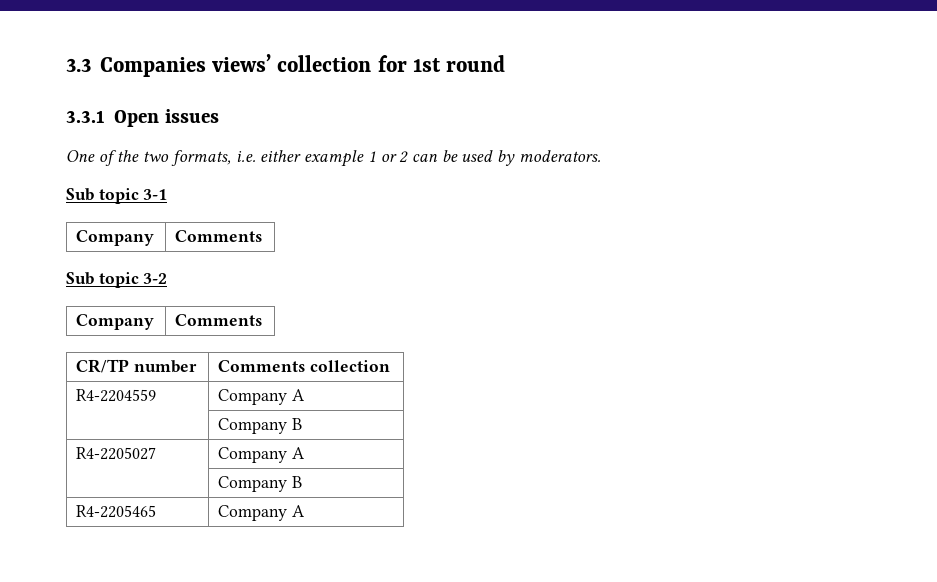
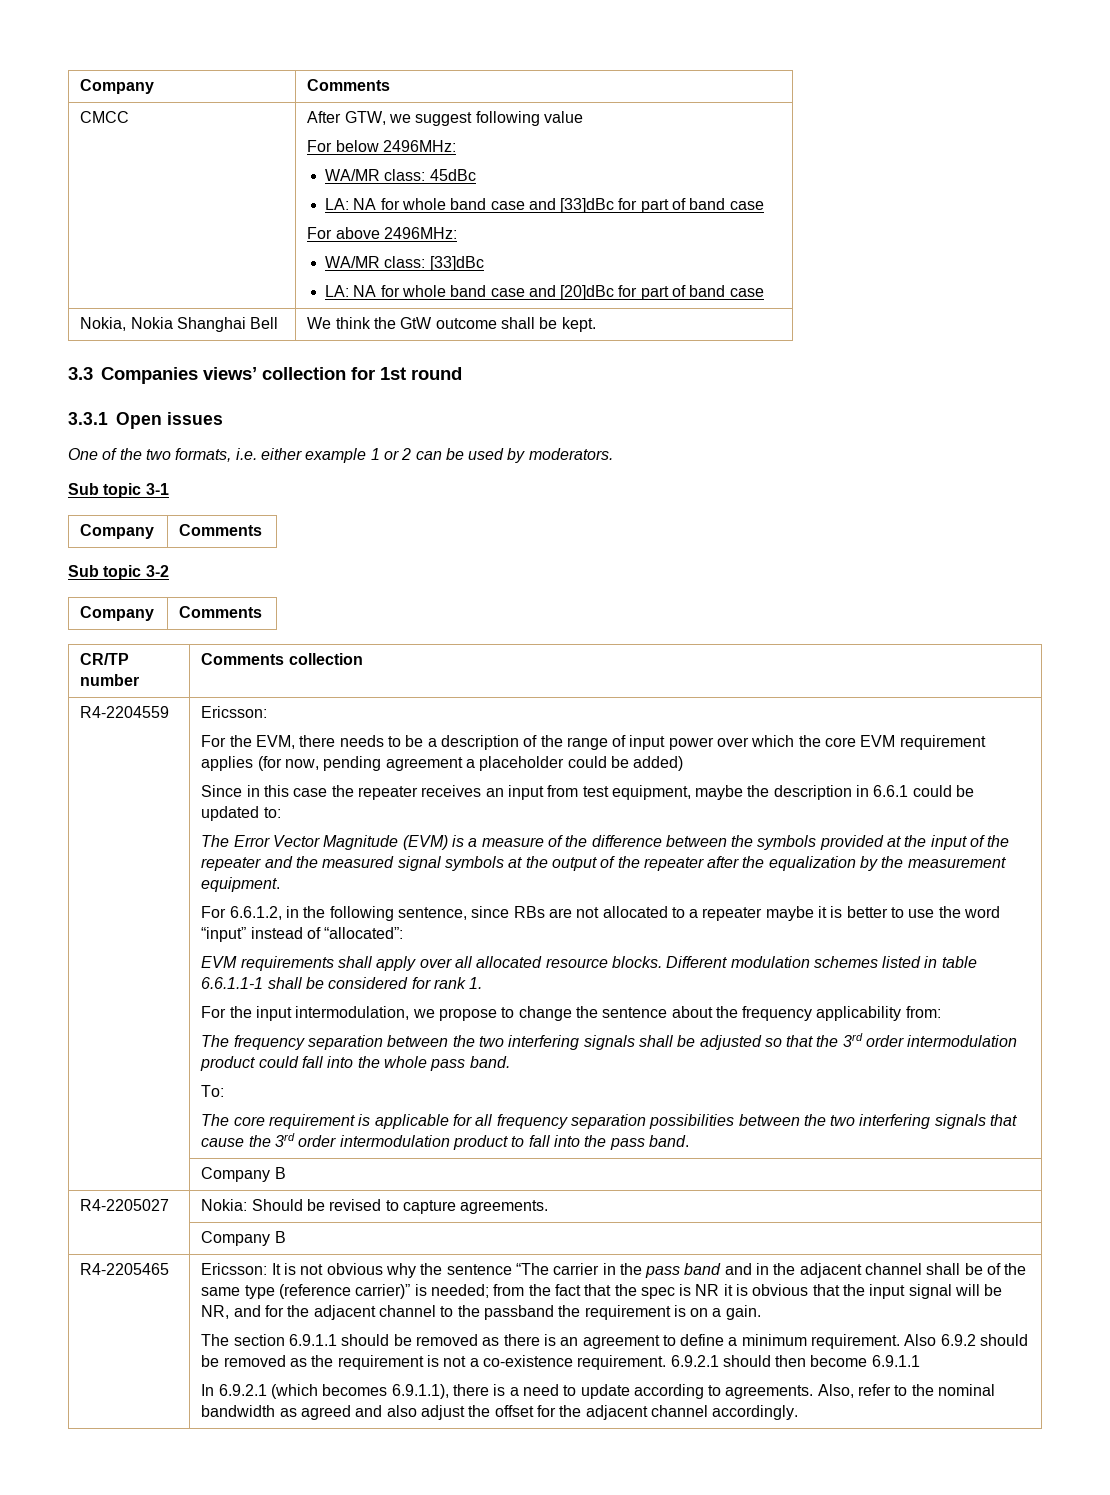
(66, 65) none -> [80,79,155,94] [307,79,391,91] [80,111,130,123] [307,111,583,126] [307,140,456,152] [324,169,476,181] [324,198,764,213] [307,227,457,239] [324,256,484,271] [324,285,764,300] [80,317,279,332] [307,317,596,332] Company | Comments // CMCC | After GTW, we suggest following value // For below 2496MHz: // WA/MR class: 45dBc // LA: NA for whole band case and [33]dBc for part of band case // For above 2496MHz: // WA/MR class: [33]dBc // LA: NA for whole band case and [20]dBc for part of band case // Nokia, Nokia Shanghai Bell | We think the GtW outcome shall be kept. //
[218,389,306,405] [218,418,303,434] [76,447,157,460] [218,447,306,463] [218,476,303,492] [76,505,157,518] [218,505,306,521] Company A // | Company B // R4-2205027 | Company A // | Company B // R4-2205465 | Company A -> [201,706,268,718] [201,735,986,750] [201,756,684,771] [201,785,975,800] [201,806,281,821] [201,835,1010,850] [201,856,1006,871] [201,877,281,892] [201,906,1001,921] [201,927,404,942] [201,956,977,971] [201,977,483,989] [201,1006,941,1021] [201,1033,1018,1050] [200,1056,510,1071] [201,1085,225,1097] [201,1114,1018,1129] [201,1133,689,1150] [201,1167,286,1182] [80,1199,170,1211] [201,1199,549,1214] [201,1231,286,1246] [80,1263,170,1275] [201,1263,1027,1278] [201,1284,1003,1299] [201,1305,761,1320] [201,1334,1029,1349] [201,1355,920,1370] [201,1384,996,1399] [201,1405,799,1420] Ericsson: // For the EVM, there needs to be a description of the range of input power over which the core EVM requirement applies (for now, pending agreement a placeholder could be added) // Since in this case the repeater receives an input from test equipment, maybe the description in 6.6.1 could be updated to: // The Error Vector Magnitude (EVM) is a measure of the difference between the symbols provided at the input of the repeater and the measured signal symbols at the output of the repeater after the equalization by the measurement equipment. // For 6.6.1.2, in the following sentence, since RBs are not allocated to a repeater maybe it is better to use the word “input” instead of “allocated”: // EVM requirements shall apply over all allocated resource blocks. Different modulation schemes listed in table 6.6.1.1-1 shall be considered for rank 1. // For the input intermodulation, we propose to change the sentence about the frequency applicability from: // The frequency separation between the two interfering signals shall be adjusted so that the 3rd order intermodulation product could fall into the whole pass band. // To: // The core requirement is applicable for all frequency separation possibilities between the two interfering signals that cause the 3rd order intermodulation product to fall into the pass band. // | Company B // R4-2205027 | Nokia: Should be revised to capture agreements. // | Company B // R4-2205465 | Ericsson: It is not obvious why the sentence “The carrier in the pass band and in the adjacent channel shall be of the same type (reference carrier)” is needed; from the fact that the spec is NR it is obvious that the input signal will be NR, and for the adjacent channel to the passband the requirement is on a gain. // The section 6.9.1.1 should be removed as there is an agreement to define a minimum requirement. Also 6.9.2 should be removed as the requirement is not a co-existence requirement. 6.9.2.1 should then become 6.9.1.1 // In 6.9.2.1 (which becomes 6.9.1.1), there is a need to update according to agreements. Also, refer to the nominal bandwidth as agreed and also adjust the offset for the adjacent channel accordingly.

